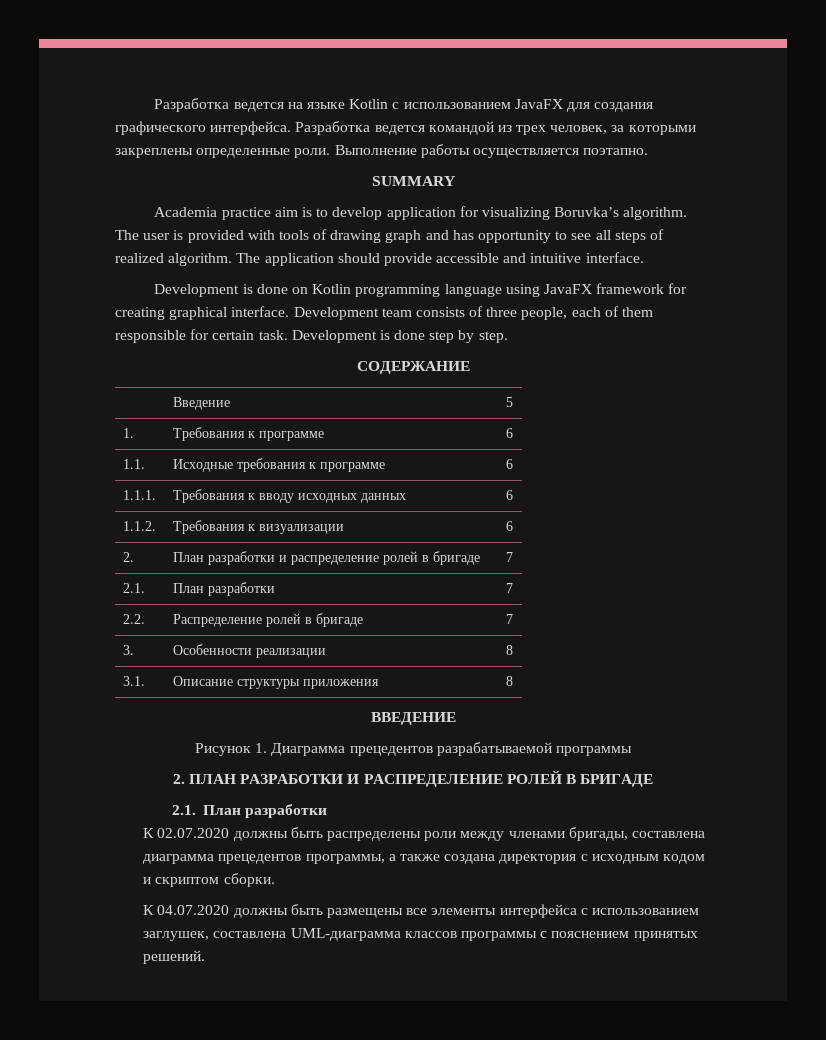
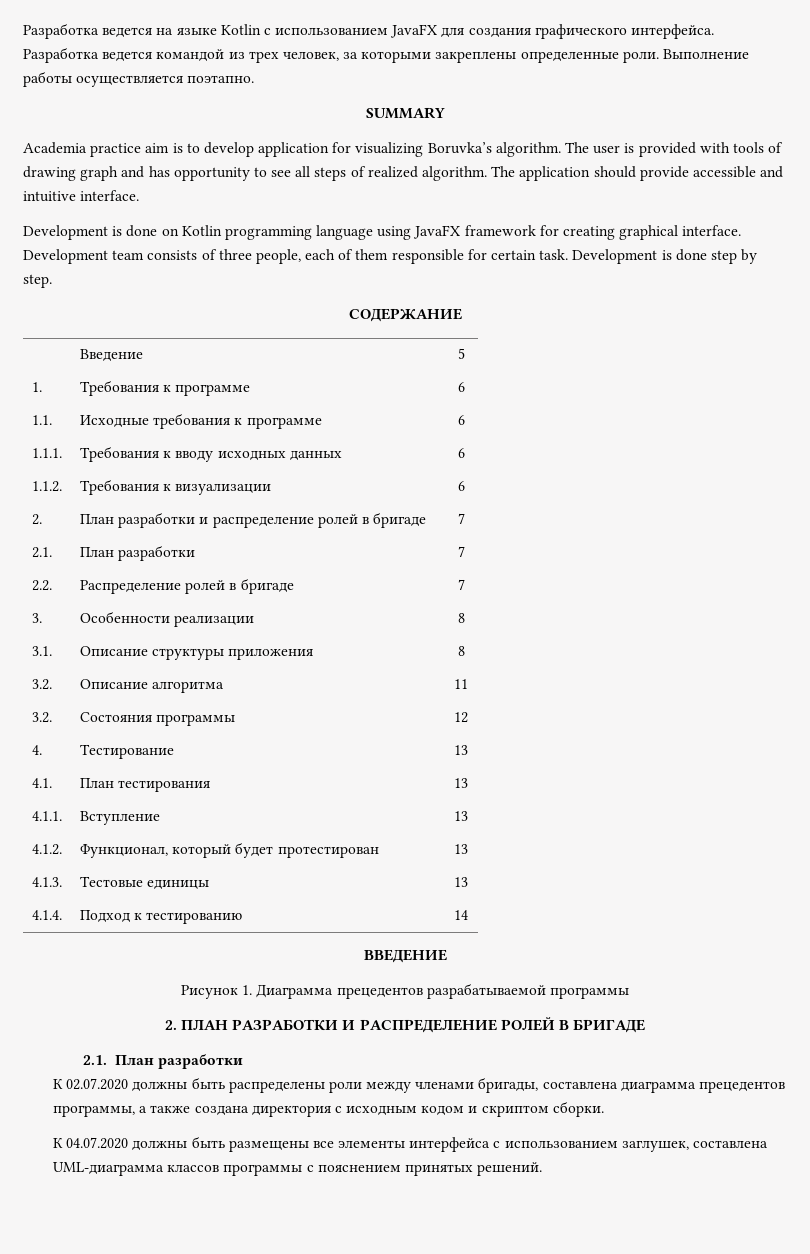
(513, 681) none -> [31,679,52,690] [79,679,225,693] [454,679,468,689] [31,712,52,723] [79,712,236,726] [454,712,468,723] [31,745,42,755] [79,744,174,759] [454,745,468,755] [31,778,52,788] [79,778,211,792] [454,778,468,788] [31,811,62,821] [79,811,160,825] [454,811,468,821] [31,844,62,855] [79,842,379,858] [454,844,468,854] [31,877,62,887] [79,876,210,890] [454,877,468,887] [31,910,62,920] [79,910,243,924] [454,910,468,920] // 3.2. | Описание алгоритма | 11 // 3.2. | Состояния программы | 12 // 4. | Тестирование | 13 // 4.1. | План тестирования | 13 // 4.1.1. | Вступление | 13 // 4.1.2. | Функционал, который будет протестирован | 13 // 4.1.3. | Тестовые единицы | 13 // 4.1.4. | Подход к тестированию | 14

